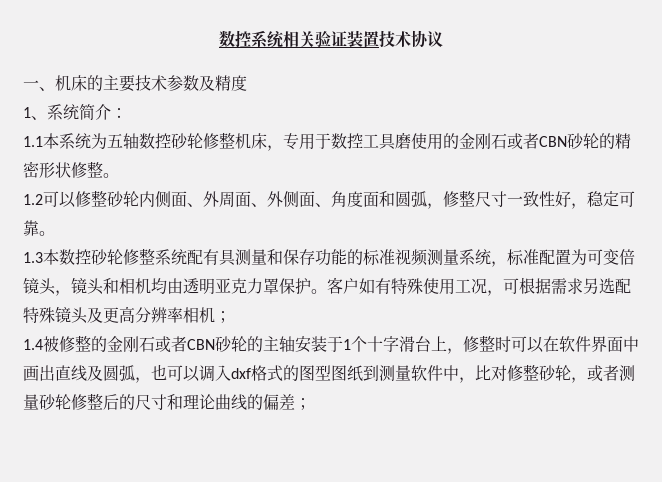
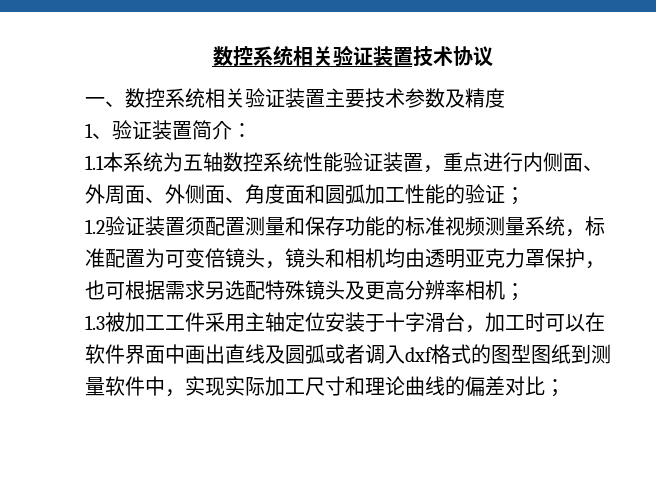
[55,75,103,91] 机床的 -> [125,88,325,108] 数控系统相关验证装置
[47,104,79,120] 系统 -> [112,120,192,140] 验证装置
[171,132,631,151] [23,161,119,178] [23,190,139,208] 砂轮修整机床，专用于数控工具磨使用的金刚石或者CBN砂轮的精密形状修整。 // 1.2可以修整砂轮 -> [263,152,523,173] 系统性能验证装置，重点进行
[427,190,635,209] [23,220,55,236] [23,248,236,266] ，修整尺寸一致性好，稳定可靠。 // 1.3本数控砂轮修整系统配有具 -> [365,184,525,205] [85,216,245,236] 加工性能的验证； // 1.2验证装置须配置
[311,277,503,296] 。客户如有特殊使用工况， -> [585,261,605,269] [85,280,105,300] ，也
[23,335,495,354] 1.4被修整的金刚石或者CBN砂轮的主轴安装于1个十字滑台上，修整 -> [85,312,525,333] 1.3被加工工件采用主轴定位安装于十字滑台，加工
[135,364,200,383] ，也可以 -> [325,344,365,364] 或者
[475,364,635,383] [23,393,135,411] 比对修整砂轮，或者测量砂轮修整后的 -> [185,376,305,396] 实现实际加工
(295, 402) none -> [505,376,545,396] 对比

